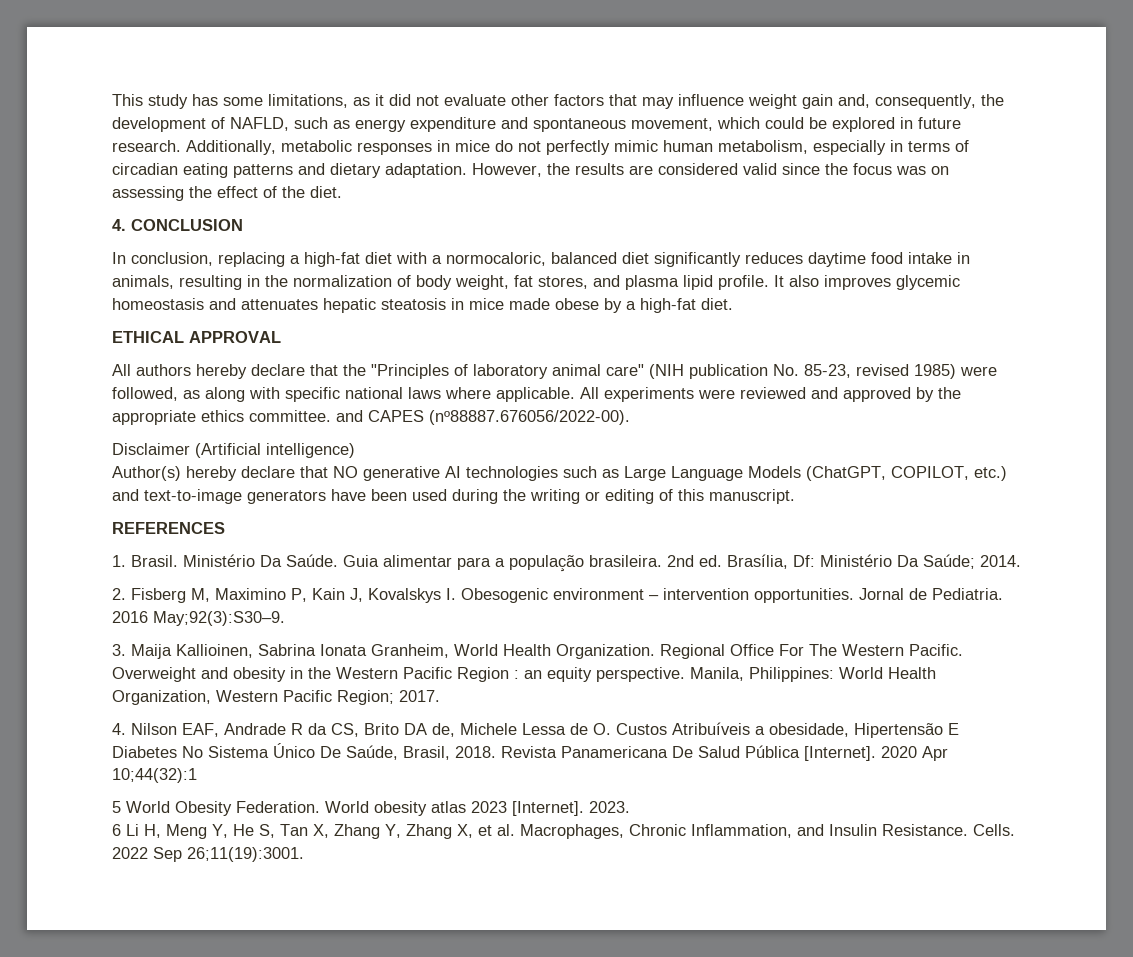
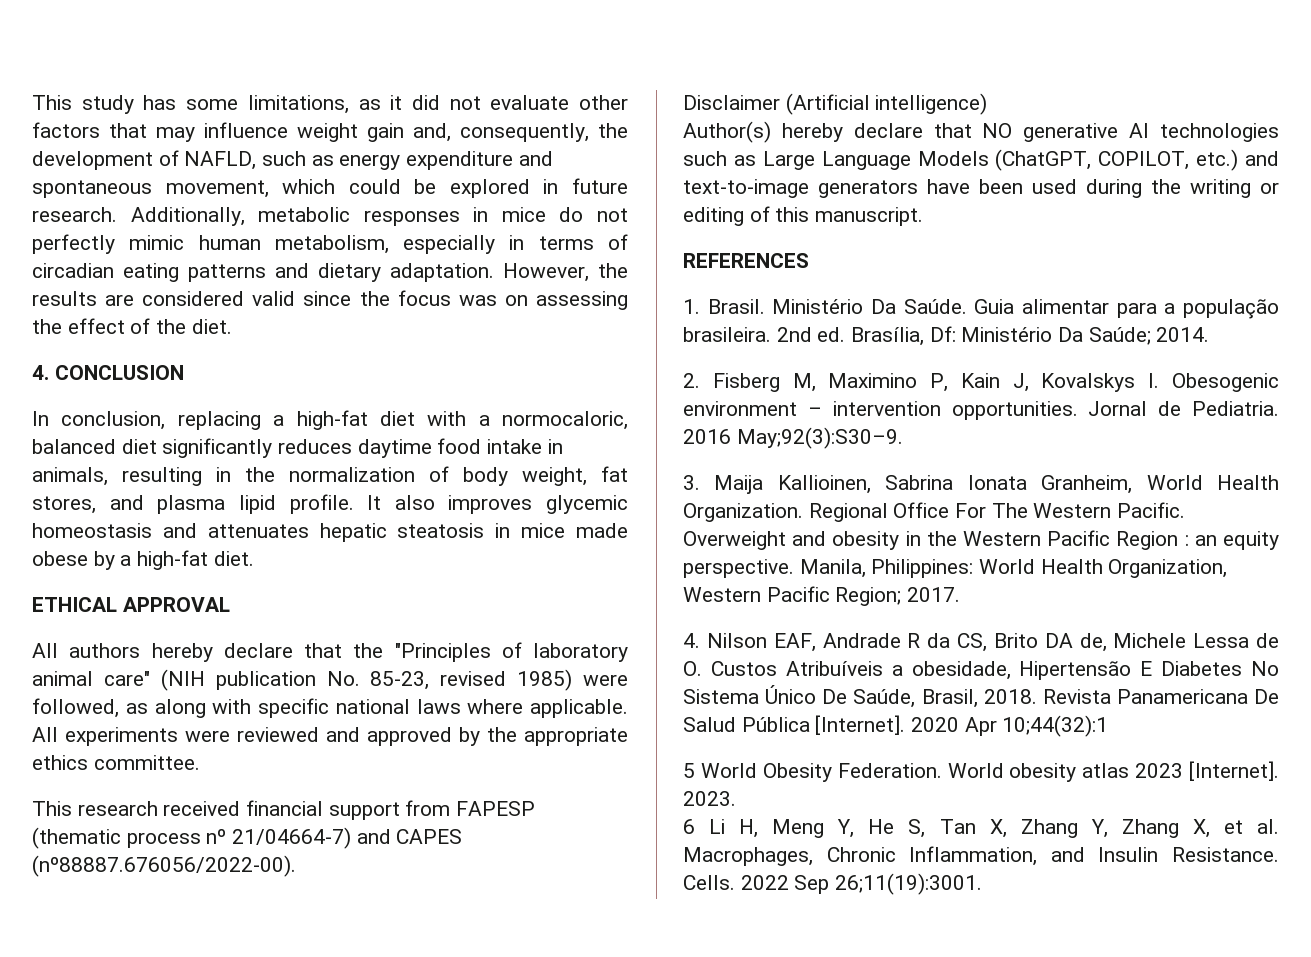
(331, 416) none -> [32,800,536,820] [32,827,352,849] // This research received financial support from FAPESP (thematic process nº 21/04664-7)

